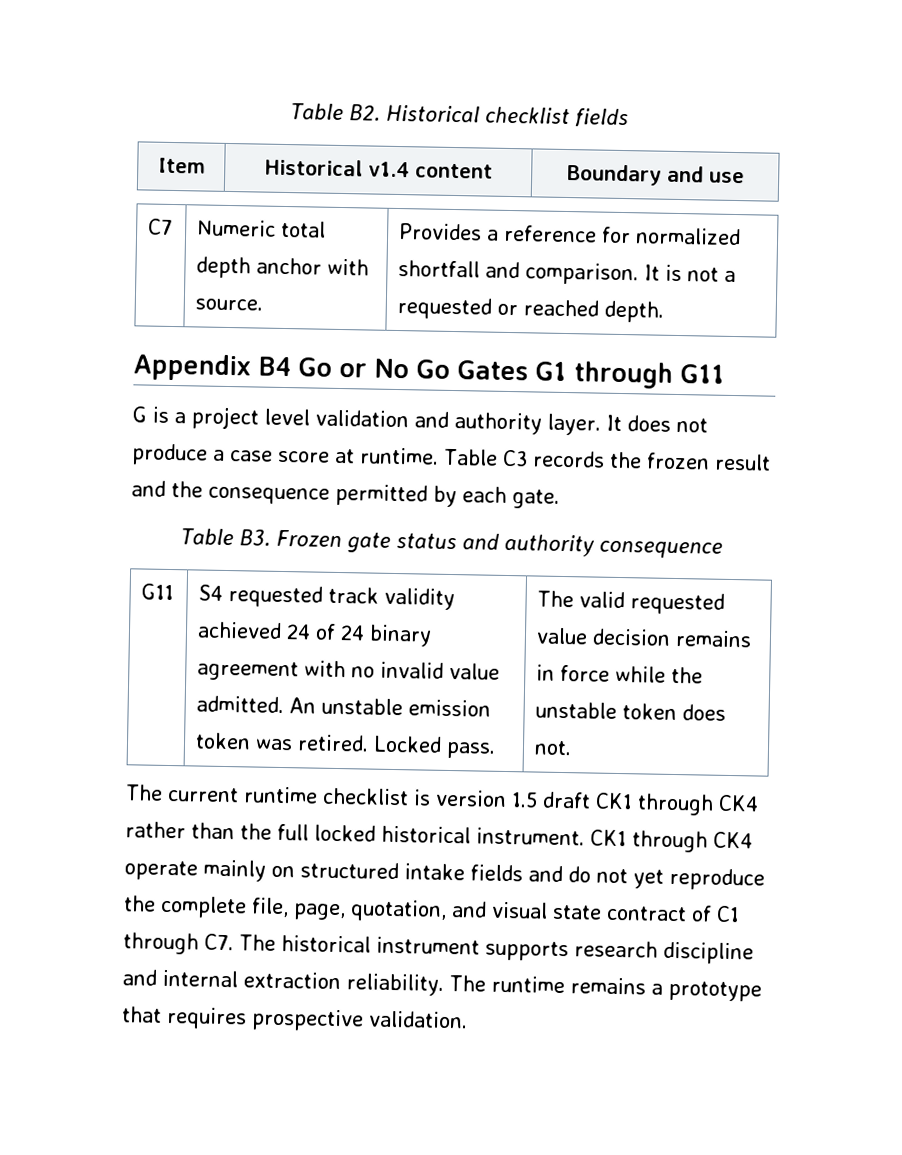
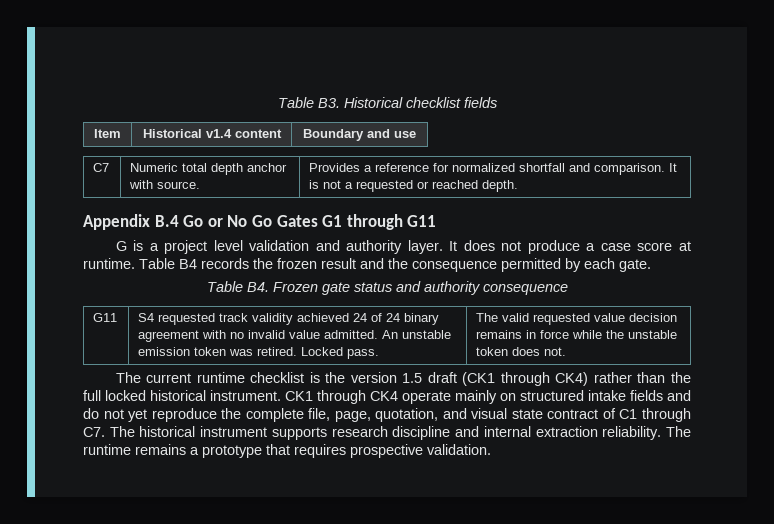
[290,103,381,122] Table B2. -> [277,97,340,108] Table B3.
[258,356,291,377] B4 -> [154,215,179,227] B.4
[501,449,528,467] C3 -> [179,259,197,269] B4
[238,529,271,547] B3. -> [246,282,269,292] B4.
(431, 797) none -> [325,372,346,383] the
[595,792,759,816] CK1 through CK4 -> [462,372,589,386] (CK1 through CK4)

